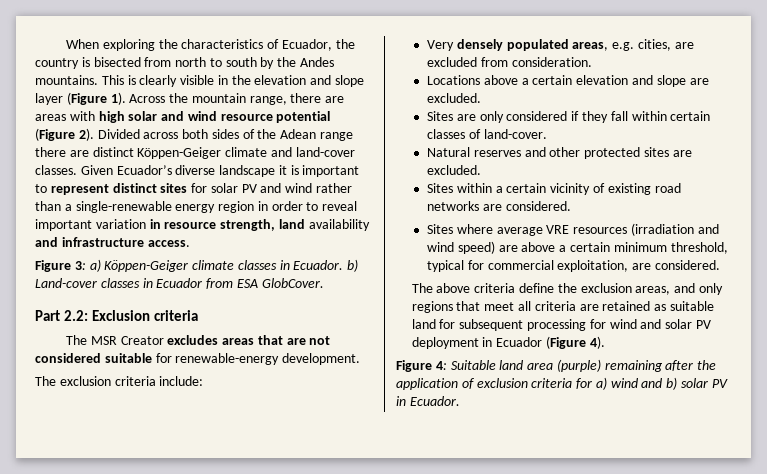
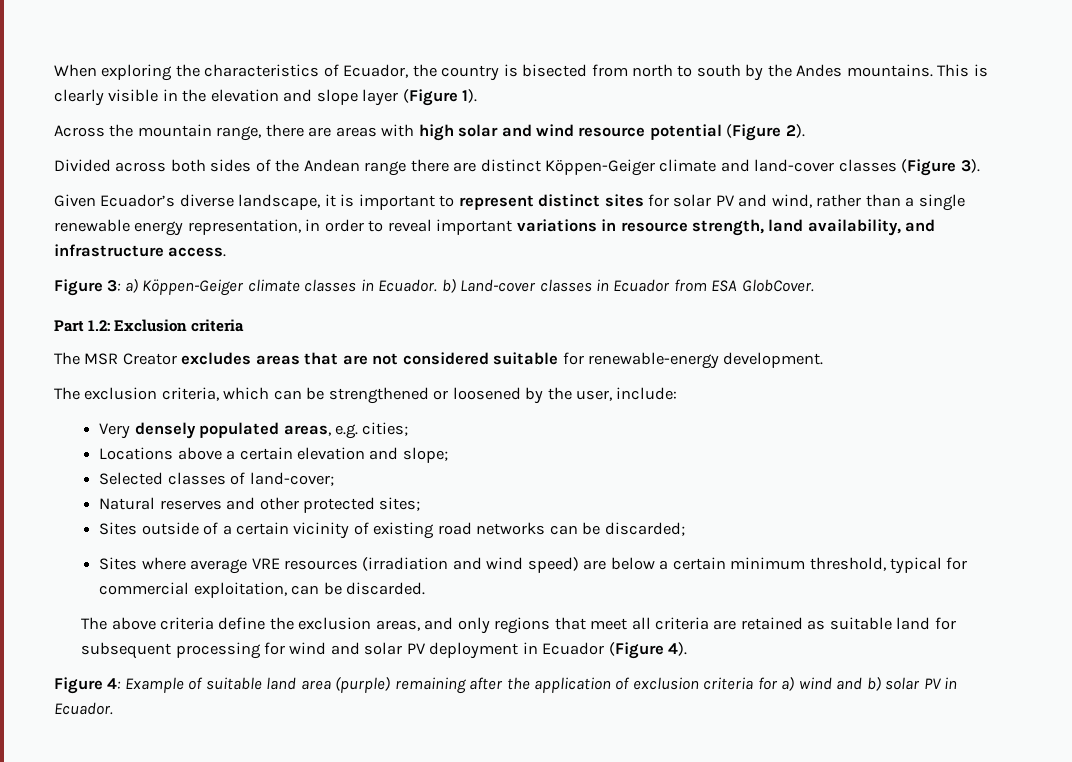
(126, 98) none -> (478, 96) //
(94, 134) none -> (805, 131) //
[280,129,317,139] Adean -> [303,159,360,172] Andean
[35,165,77,175] classes. -> [838,159,980,176] classes (Figure 3). //
[219,165,276,177] landscape -> [238,194,321,210] landscape,
[285,183,313,193] wind -> [771,194,812,208] wind,
[75,201,255,213] single-renewable energy region -> [918,194,965,211] [54,219,301,236] single renewable energy representation,
[95,219,146,229] variation -> [516,219,597,232] variations
[308,219,370,231] availability -> [807,219,901,236] availability,
[63,310,88,321] 2.2: -> [88,320,111,331] 1.2:
[114,376,156,386] criteria -> [161,387,613,404] criteria, which can be strengthened or loosened by the user,
[637,39,694,51] [427,57,592,67] cities, are excluded from consideration. -> [362,422,409,436] cities;
[656,75,709,87] [427,93,482,103] [427,111,711,123] slope are excluded. // Sites are only considered if they fall within certain -> [402,447,448,463] [99,472,164,485] slope; // Selected
[483,129,547,139] land-cover. -> [249,472,334,486] land-cover;
[643,147,692,157] [427,165,482,175] [427,183,492,193] sites are excluded. // Sites within -> [379,497,421,511] [99,522,219,535] sites; // Sites outside of
[482,201,571,211] are considered. -> [549,522,685,536] can be discarded;
[521,242,556,252] above -> [610,557,655,570] below
[632,260,720,270] are considered. -> [291,582,426,595] can be discarded.
[450,360,496,370] Suitable -> [124,677,262,693] Example of suitable

